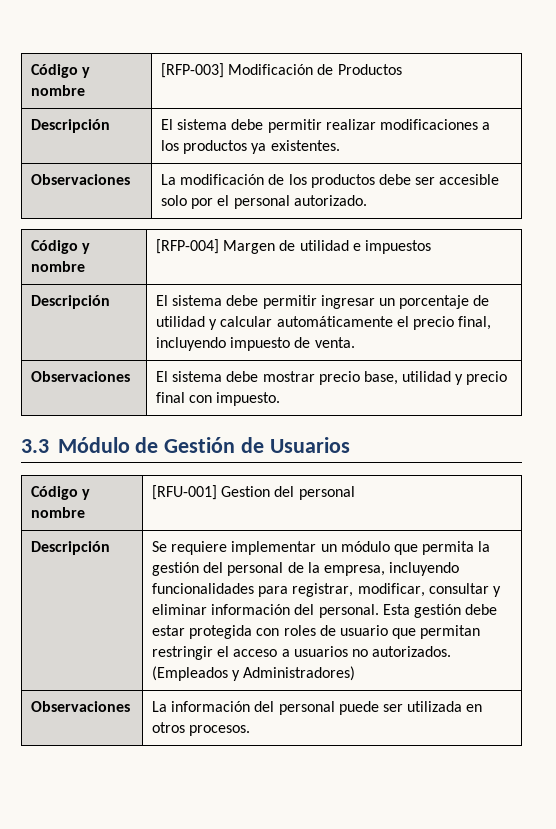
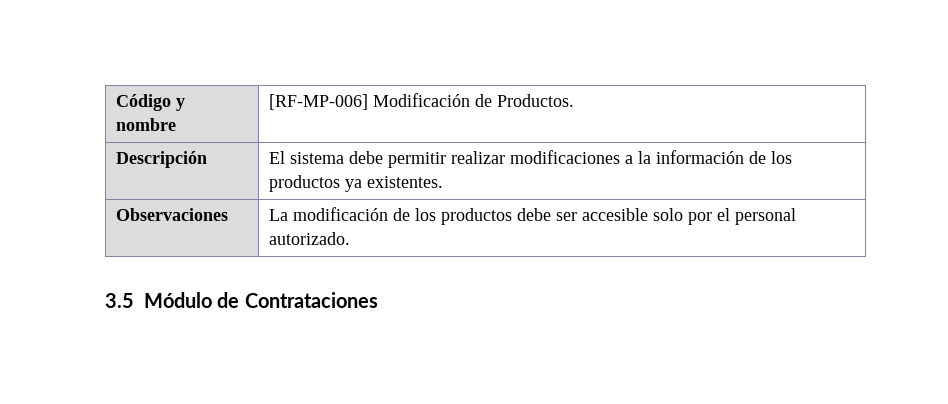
[30,64,91,78] [30,85,85,96] [160,63,224,78] Código y nombre | [RFP-003] -> [115,94,185,111] [115,118,176,131] [268,94,368,110] Código y nombre | [RF-MP-006]
[337,64,402,75] Productos -> [496,94,574,107] Productos.
(491, 126) none -> [637,150,766,164] la información de
[30,240,91,254] [30,261,85,272] [155,239,431,254] [30,295,110,309] [155,295,490,309] [155,316,492,330] [155,337,355,351] [30,371,130,382] [155,371,508,385] [155,392,281,406] [21,437,350,453] [30,486,91,500] [30,507,85,518] [151,485,355,500] [30,541,110,555] [151,541,491,555] [151,562,460,576] [151,583,501,597] [151,604,498,618] [151,625,481,639] [151,646,452,660] [151,666,356,681] [30,701,130,712] [151,701,483,715] [151,722,251,736] // Código y nombre | [RFP-004] Margen de utilidad e impuestos // Descripción | El sistema debe permitir ingresar un porcentaje de utilidad y calcular automáticamente el precio final, incluyendo impuesto de venta. // Observaciones | El sistema debe mostrar precio base, utilidad y precio final con impuesto. // 3.3 Módulo de Gestión de Usuarios // Código y nombre | [RFU-001] Gestion del personal // Descripción | Se requiere implementar un módulo que permita la gestión del personal de la empresa, incluyendo funcionalidades para registrar, modificar, consultar y eliminar información del personal. Esta gestión debe estar protegida con roles de usuario que permitan restringir el acceso a usuarios no autorizados. (Empleados y Administradores) // Observaciones | La información del personal puede ser utilizada en otros procesos. -> [105,292,378,308] // 3.5 Módulo de Contrataciones

